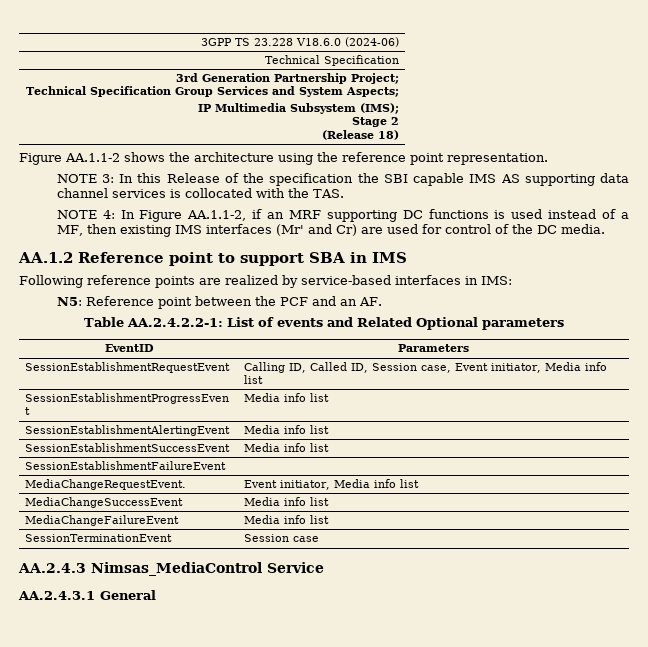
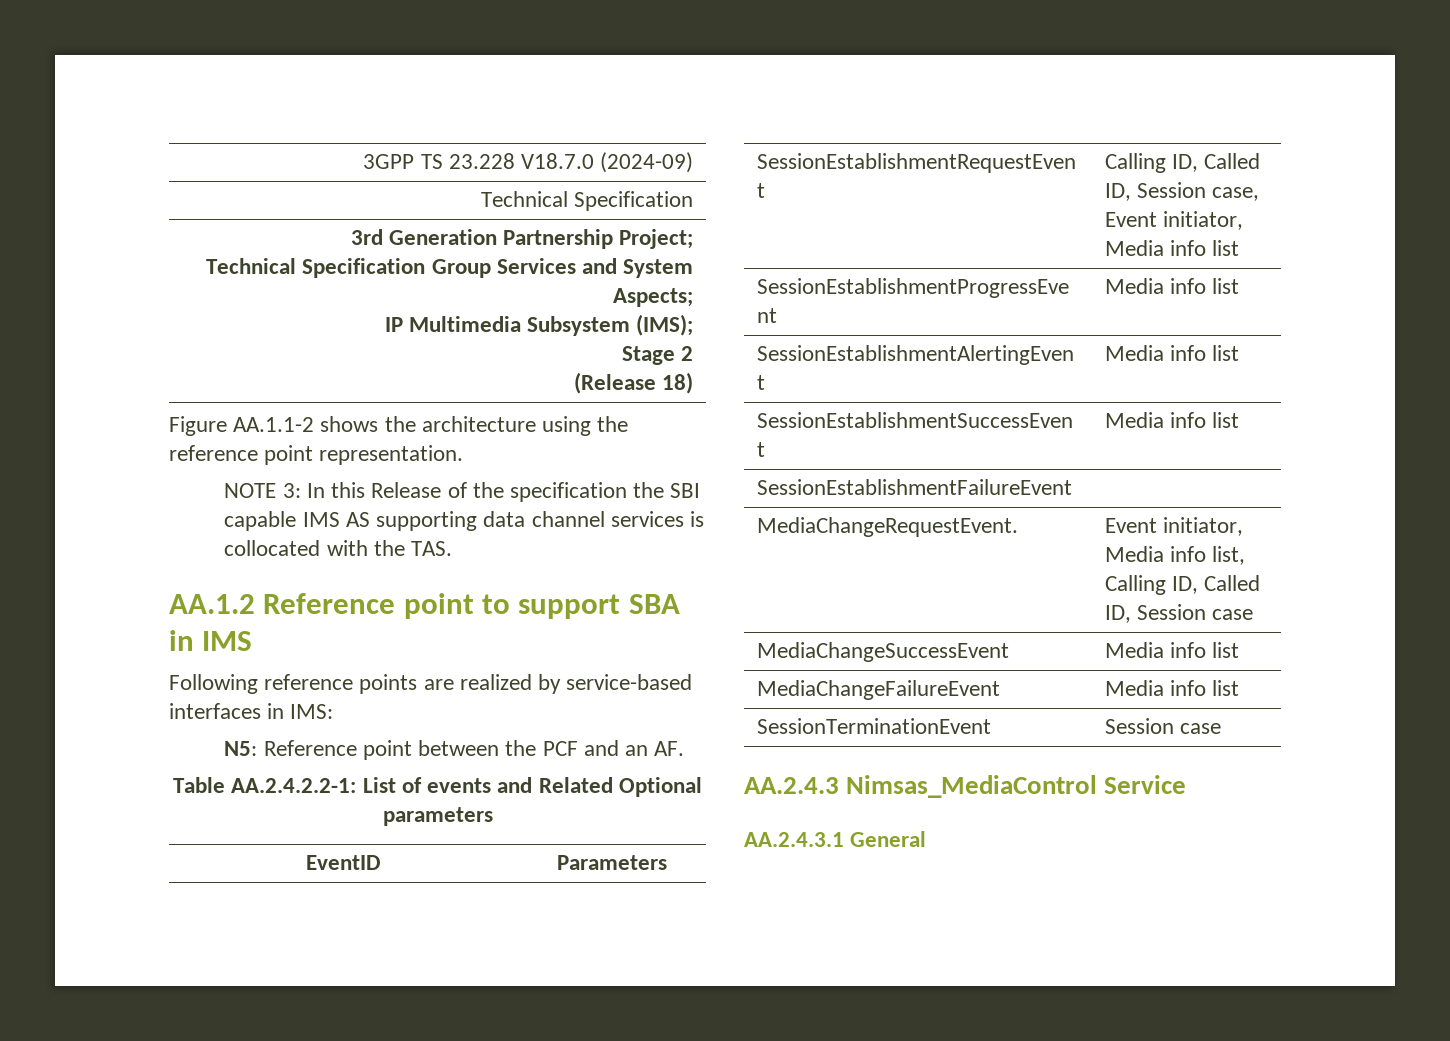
[295,37,399,47] V18.6.0 (2024-06) -> [520,152,694,173] V18.7.0 (2024-09)
[56,209,629,222] [56,224,605,237] // NOTE 4: In Figure AA.1.1-2, if an MRF supporting DC functions is used instead of a MF, then existing IMS interfaces (Mr' and Cr) are used for control of the DC media. -> (453, 548) none
[400,479,420,488] list -> [1212,546,1246,565] [1104,575,1261,595] [1104,604,1254,623] list, Calling ID, Called ID, Session case

